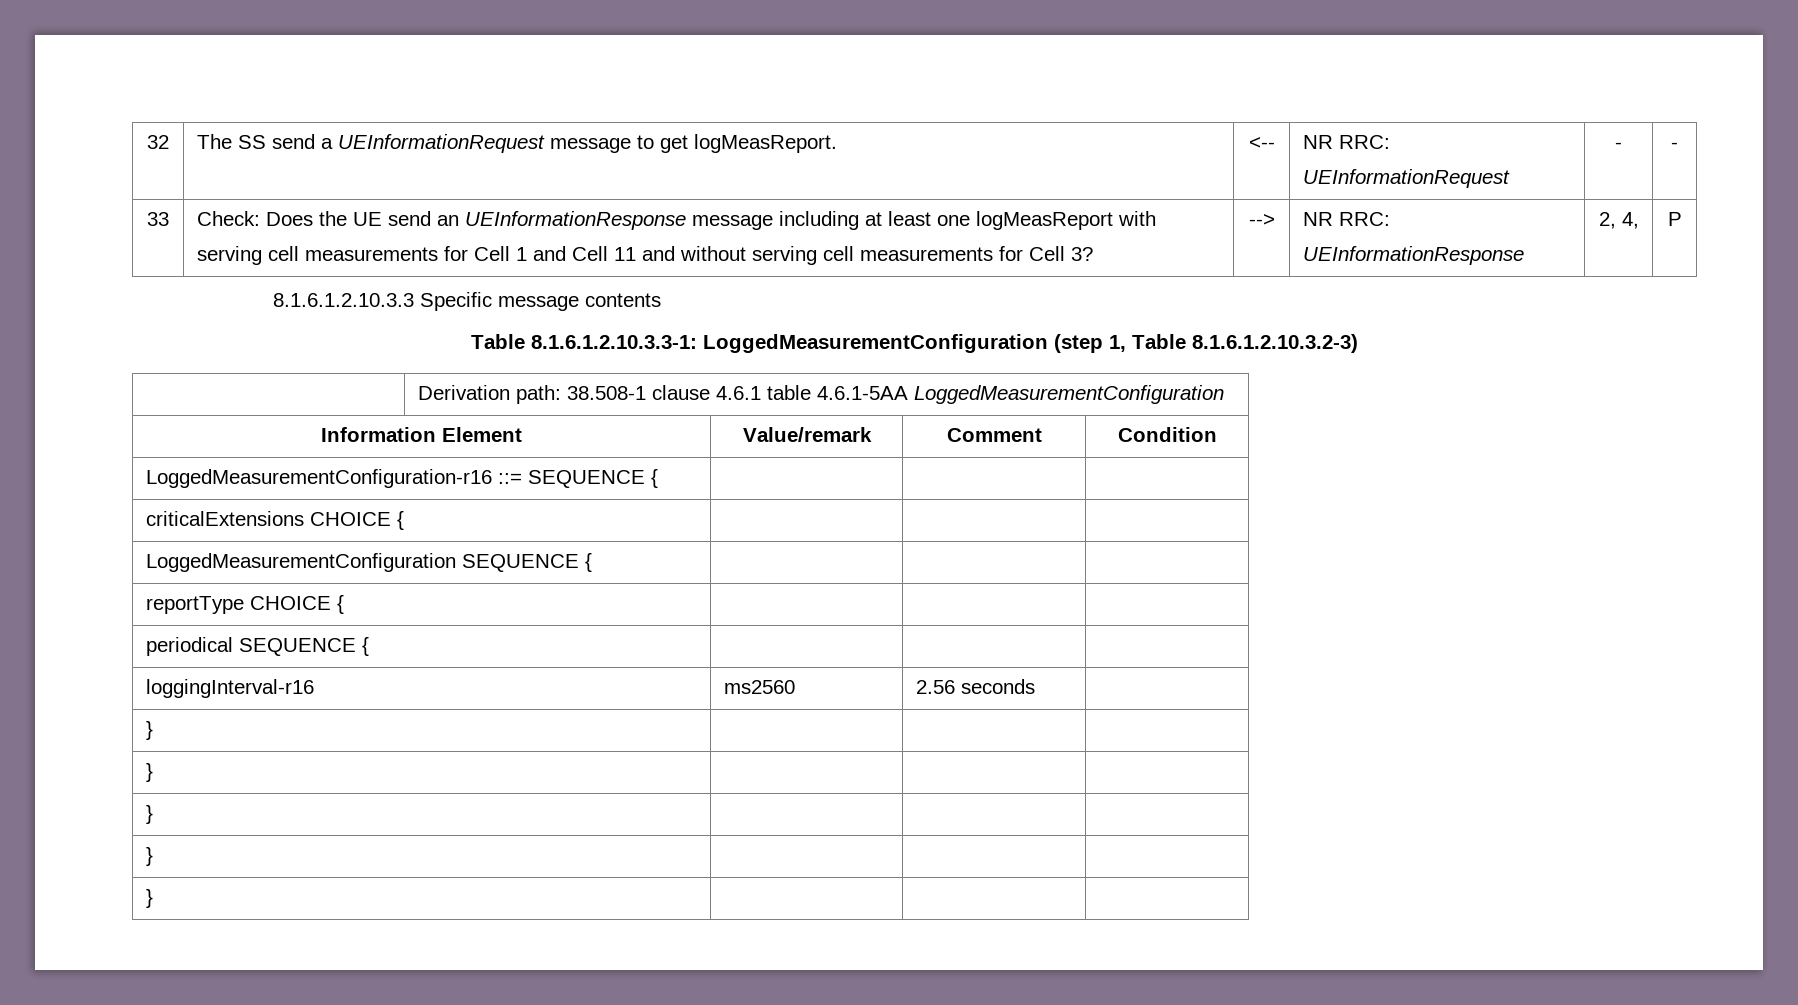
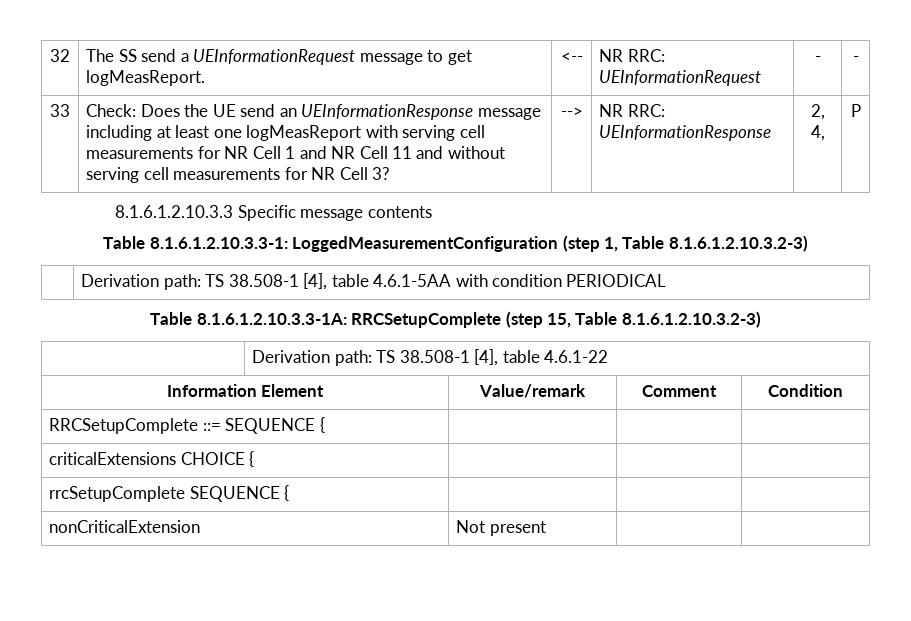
(469, 253) none -> [224,146,249,159] NR
(567, 253) none -> [331,146,356,159] NR
(1024, 253) none -> [311,167,336,180] NR
[567,385,1225,404] 38.508-1 clause 4.6.1 table 4.6.1-5AA LoggedMeasurementConfiguration -> [205,273,667,290] [150,311,761,328] [252,349,609,366] TS 38.508-1 [4], table 4.6.1-5AA with condition PERIODICAL // Table 8.1.6.1.2.10.3.3-1A: RRCSetupComplete (step 15, Table 8.1.6.1.2.10.3.2-3) // | Derivation path: TS 38.508-1 [4], table 4.6.1-22
[146,469,493,488] LoggedMeasurementConfiguration-r16 -> [49,418,199,434] RRCSetupComplete
[146,553,593,572] [146,595,345,614] [146,637,370,656] [146,679,315,698] [724,680,796,694] [916,679,1036,694] [146,721,154,740] [146,763,154,782] [146,805,154,824] [146,847,154,866] [146,889,154,908] LoggedMeasurementConfiguration SEQUENCE { | | | // reportType CHOICE { | | | // periodical SEQUENCE { | | | // loggingInterval-r16 | ms2560 | 2.56 seconds | // } | | | // } | | | // } | | | // } | | | // } | -> [49,485,290,502] [49,520,201,533] [456,520,546,536] rrcSetupComplete SEQUENCE { | | | // nonCriticalExtension | Not present

